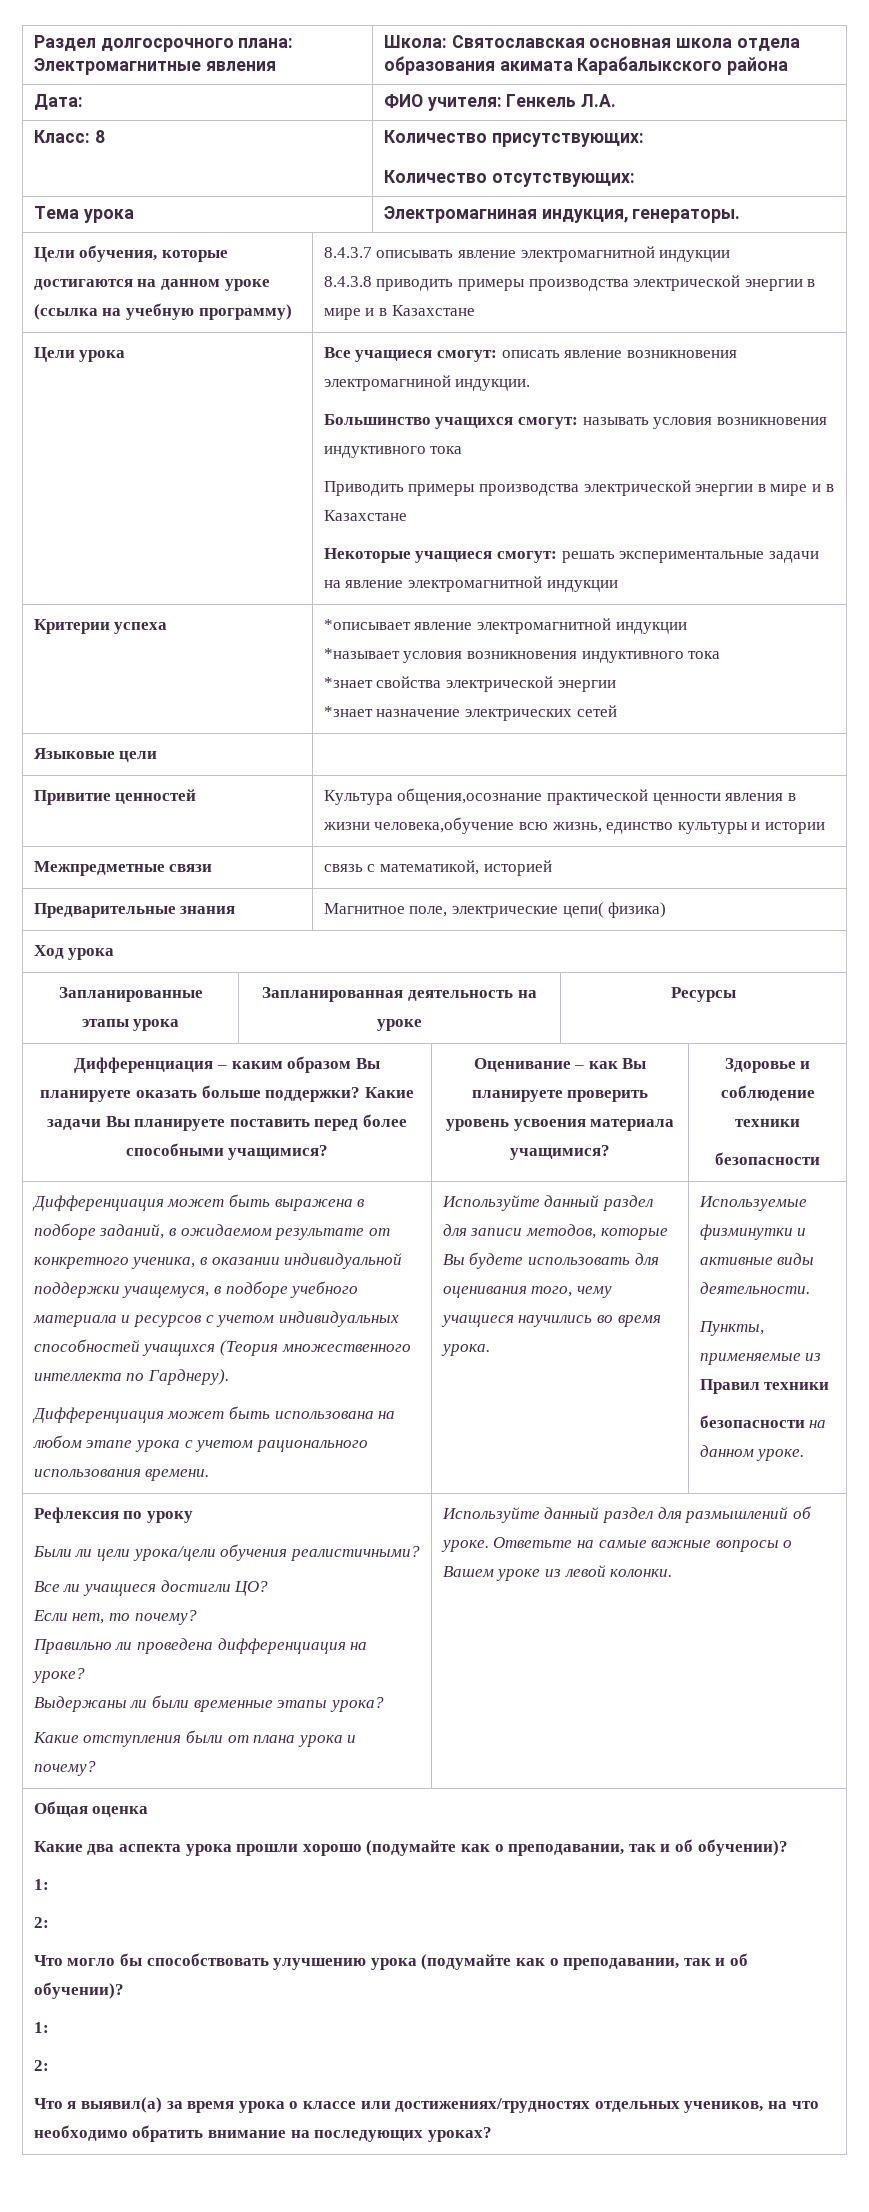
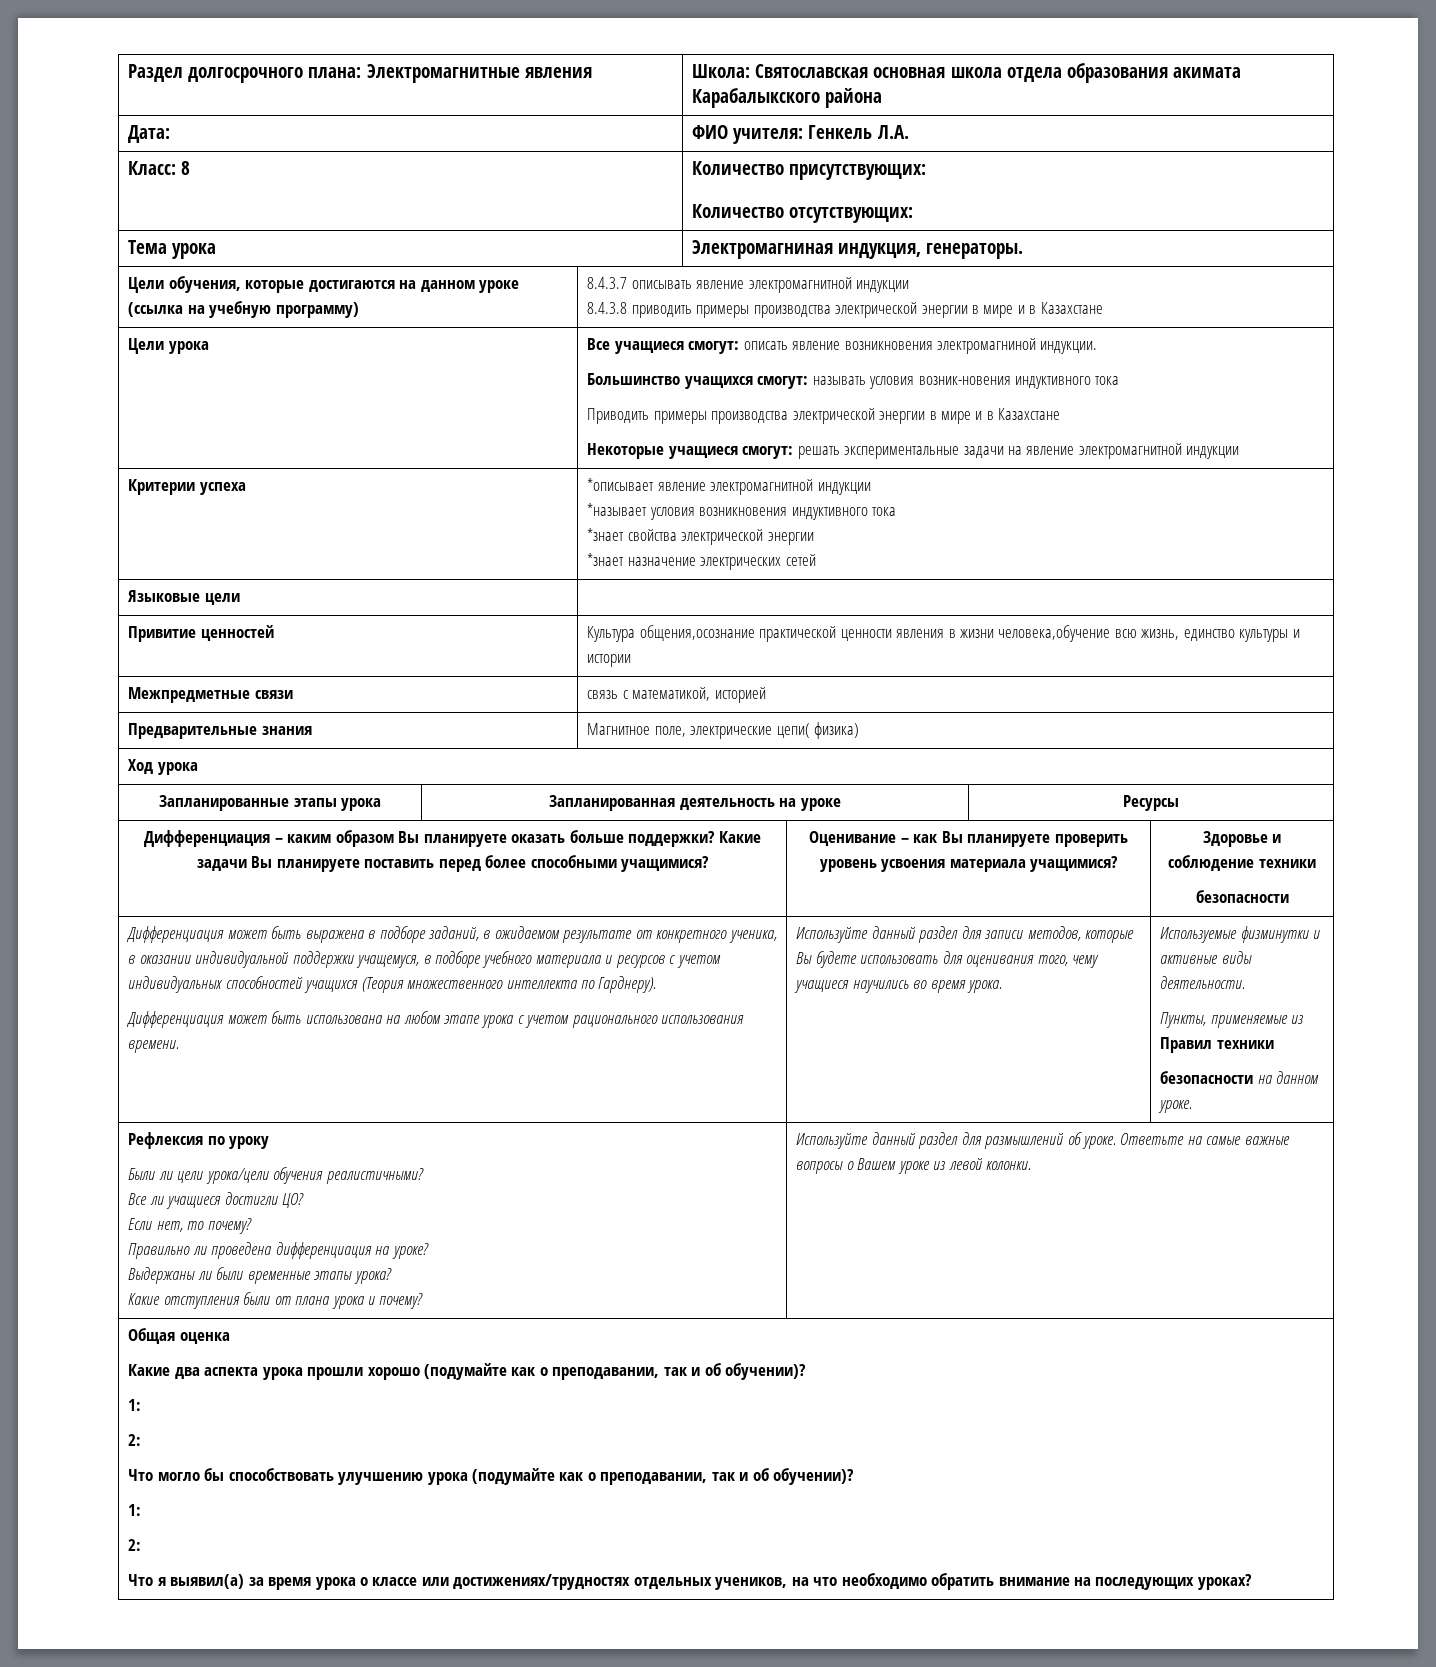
[716,417,827,425] возникновения -> [918,376,1011,385] возник-новения

